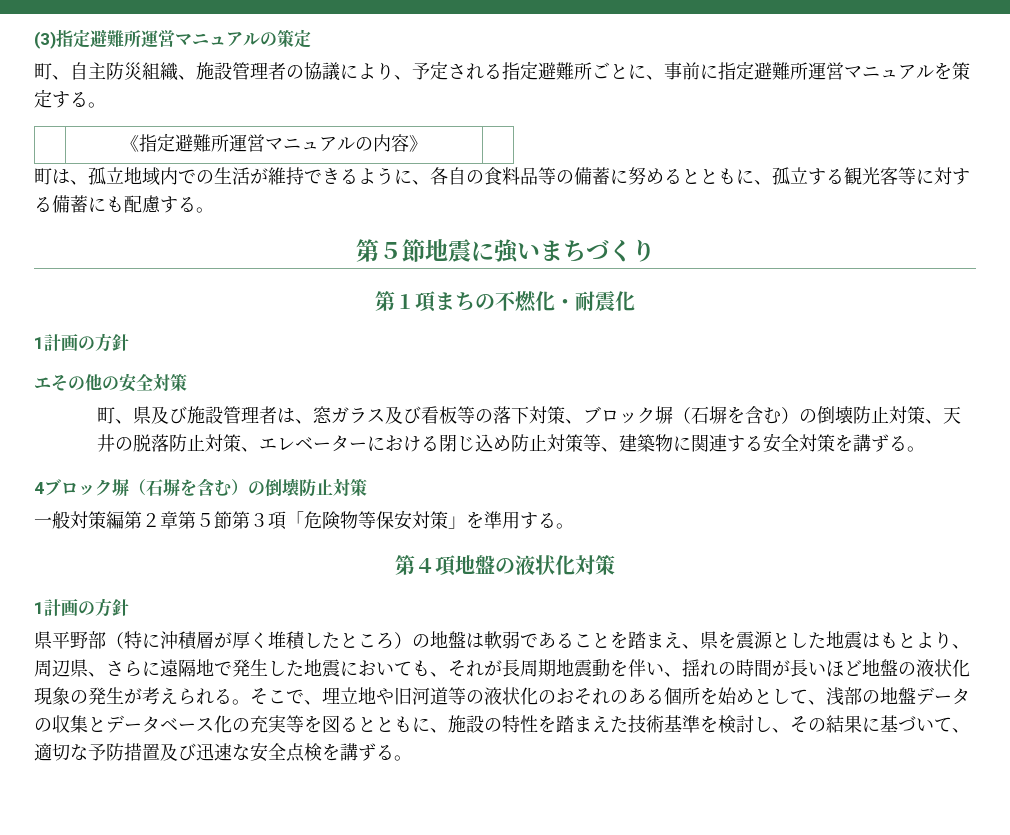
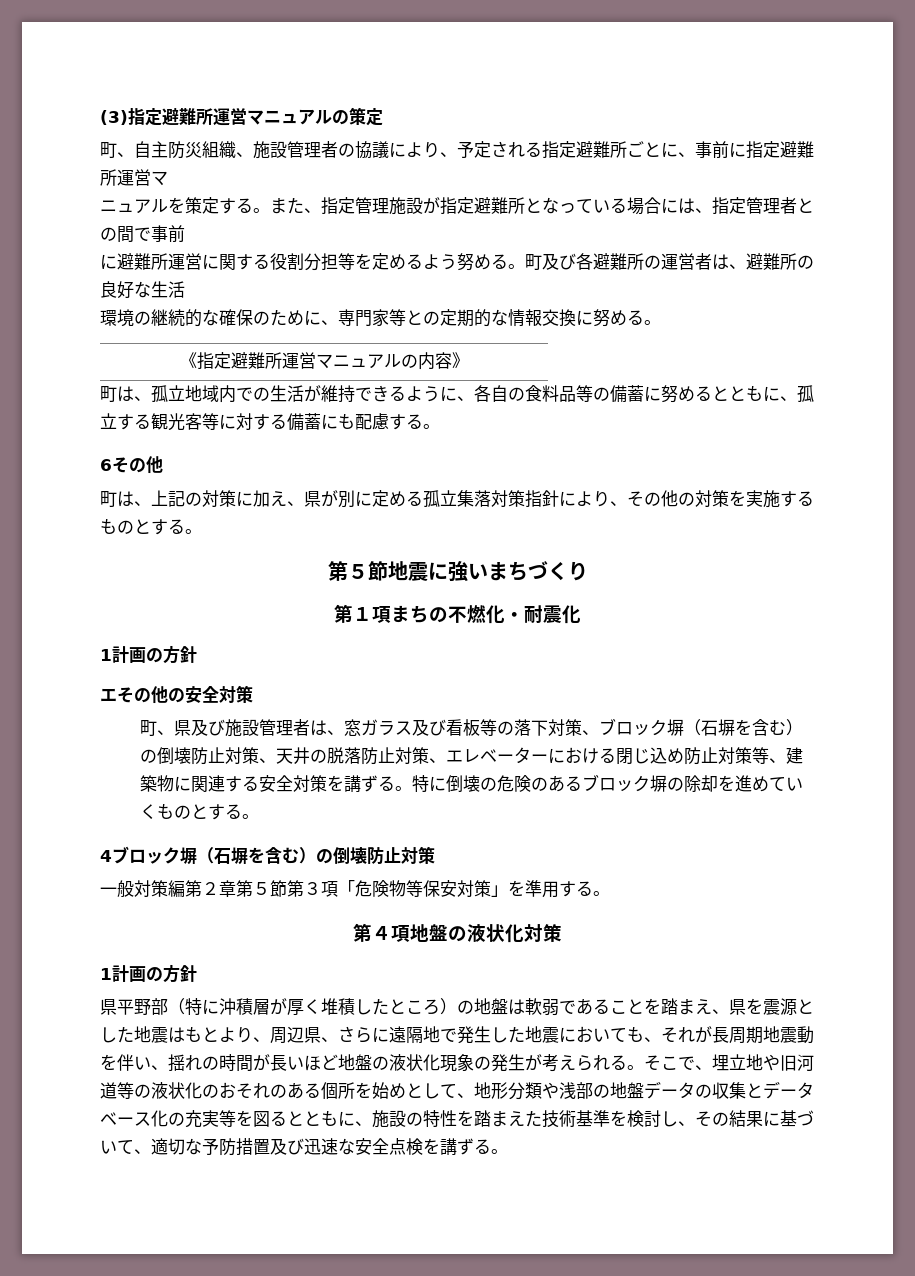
(862, 72) none -> (168, 178) //
(106, 105) none -> [270,197,814,215] [100,225,185,243] [100,253,814,271] [100,281,185,299] [100,309,661,327] また、指定管理施設が指定避難所となっている場合には、指定管理者との間で事前 // に避難所運営に関する役割分担等を定めるよう努める。町及び各避難所の運営者は、避難所の良好な生活 // 環境の継続的な確保のために、専門家等との定期的な情報交換に努める。
(214, 210) none -> [100,456,163,474] [100,490,814,508] [100,518,202,535] // 6その他 // 町は、上記の対策に加え、県が別に定める孤立集落対策指針により、その他の対策を実施するものとする。
(926, 449) none -> [412,774,804,792] [140,803,260,820] 特に倒壊の危険のあるブロック塀の除却を進めていくものとする。
(826, 702) none -> [474,1082,559,1100] 地形分類や

